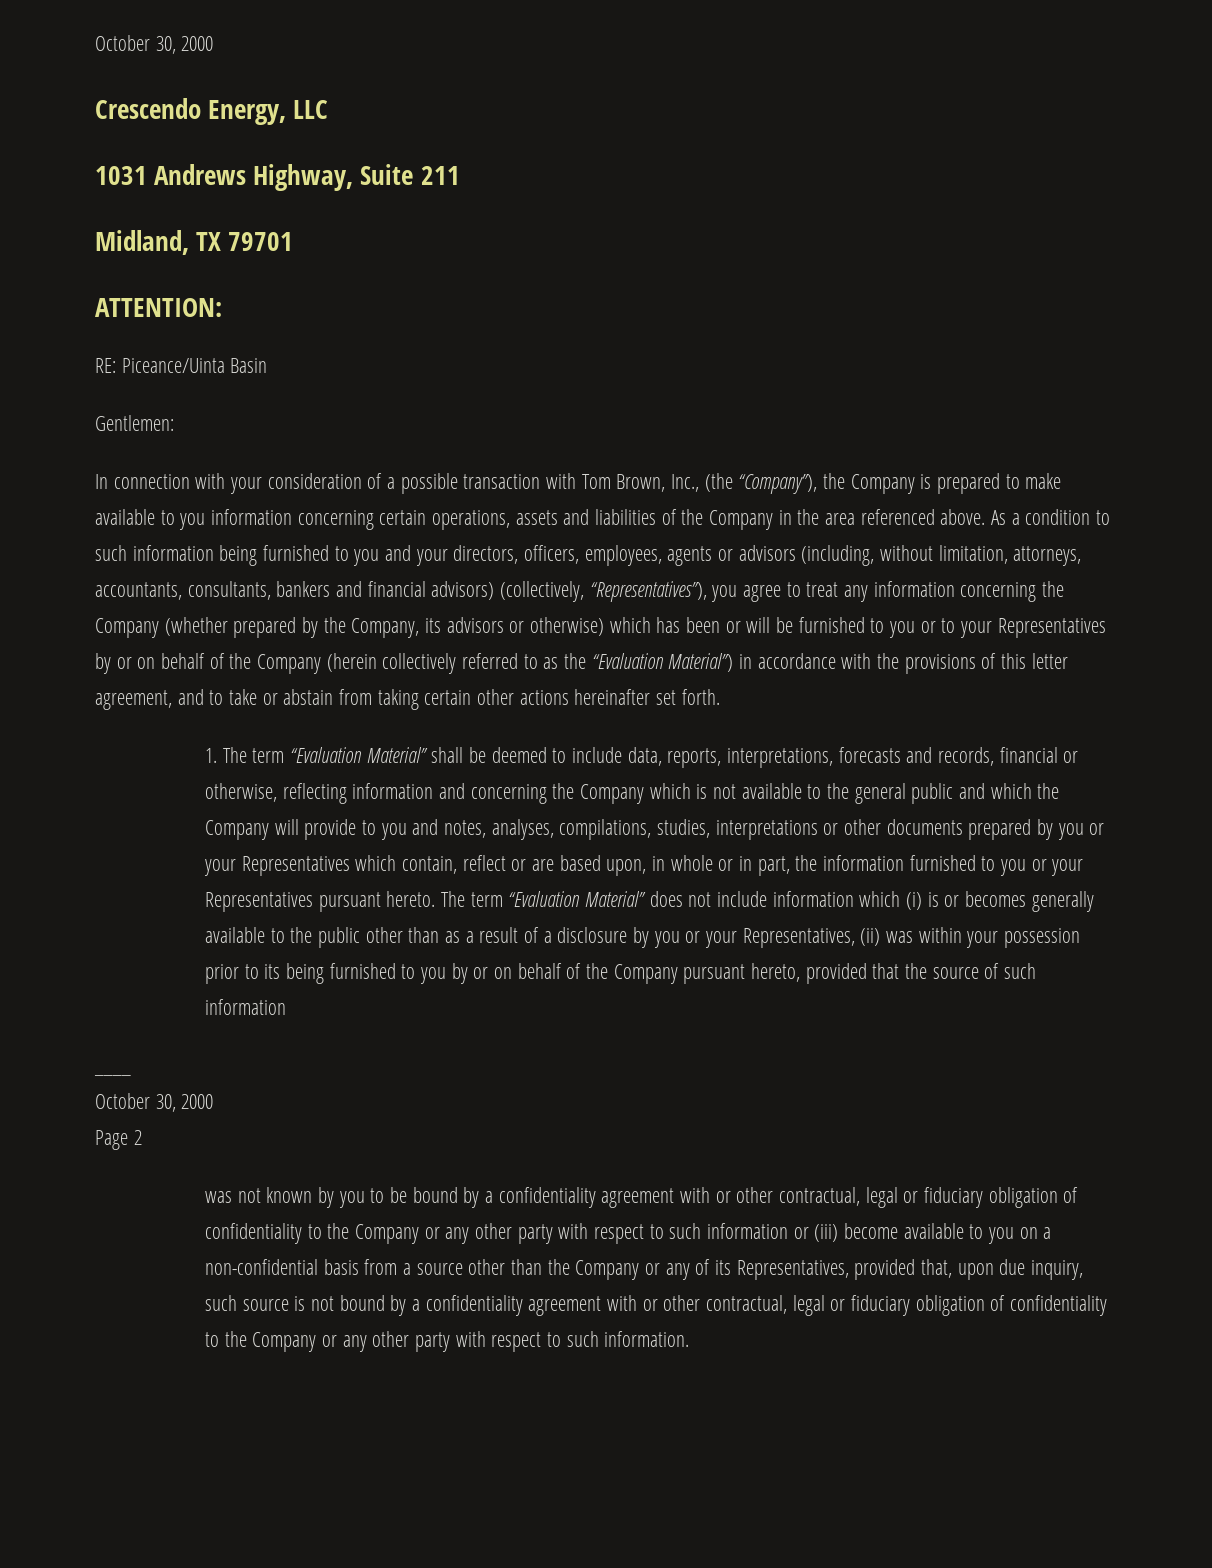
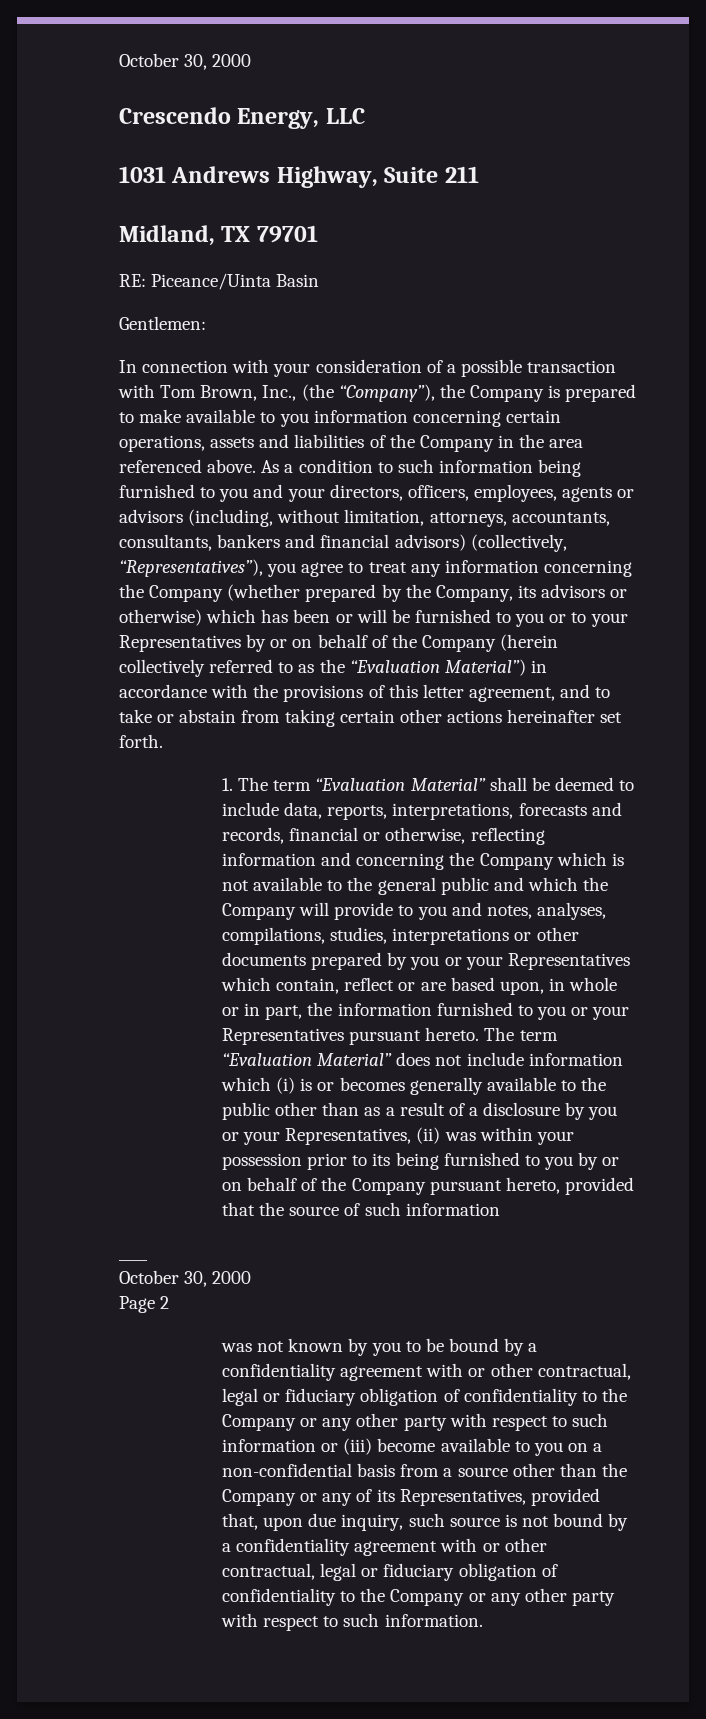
[95,298,222,317] // ATTENTION: -> (318, 234) none

